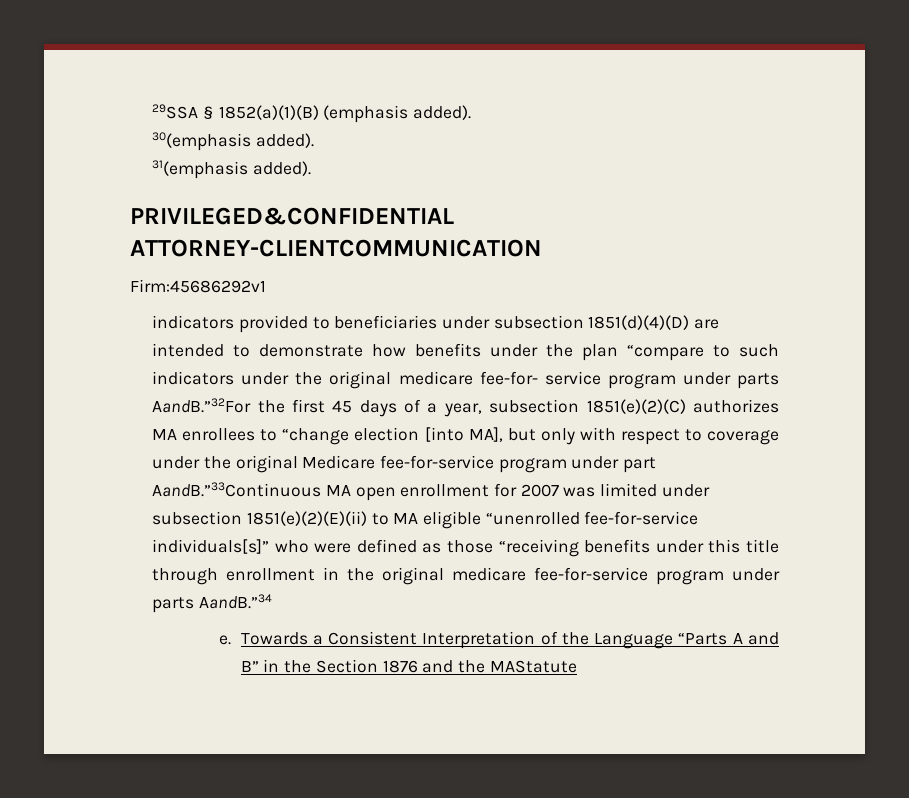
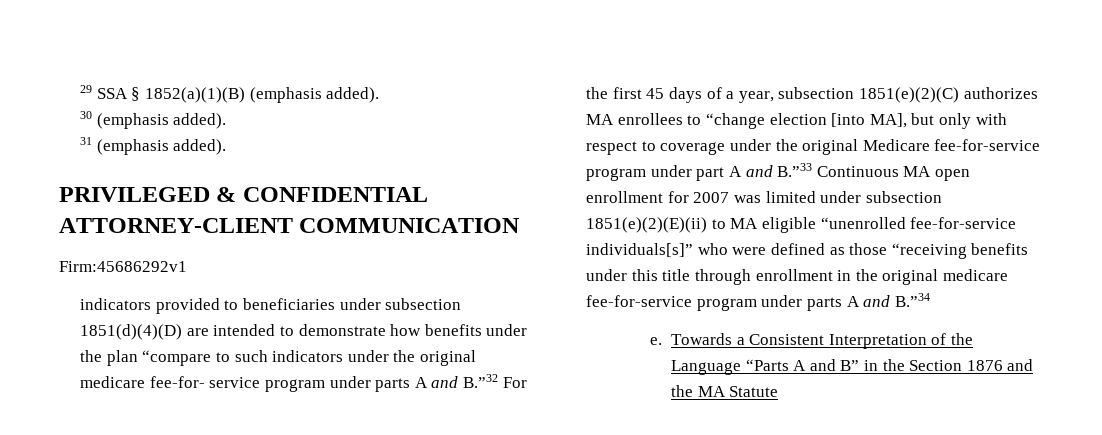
[152,104,199,119] 29SSA -> [80,85,128,99] 29 SSA
[152,132,314,151] [152,160,311,179] [130,207,454,225] [130,239,542,257] 30(emphasis added). // 31(emphasis added). // PRIVILEGED&CONFIDENTIAL ATTORNEY-CLIENTCOMMUNICATION -> [80,111,227,129] [80,137,227,155] [59,187,428,202] [59,218,521,233] 30 (emphasis added). // 31 (emphasis added). // PRIVILEGED & CONFIDENTIAL ATTORNEY-CLIENT COMMUNICATION
[152,398,252,413] AandB.”32For -> [414,374,527,388] A and B.”32 For
[152,482,322,497] AandB.”33Continuous -> [728,163,899,177] A and B.”33 Continuous
[198,594,272,609] AandB.”34 -> [846,293,930,307] A and B.”34
[489,660,577,673] MAStatute -> [697,386,779,397] MA Statute

